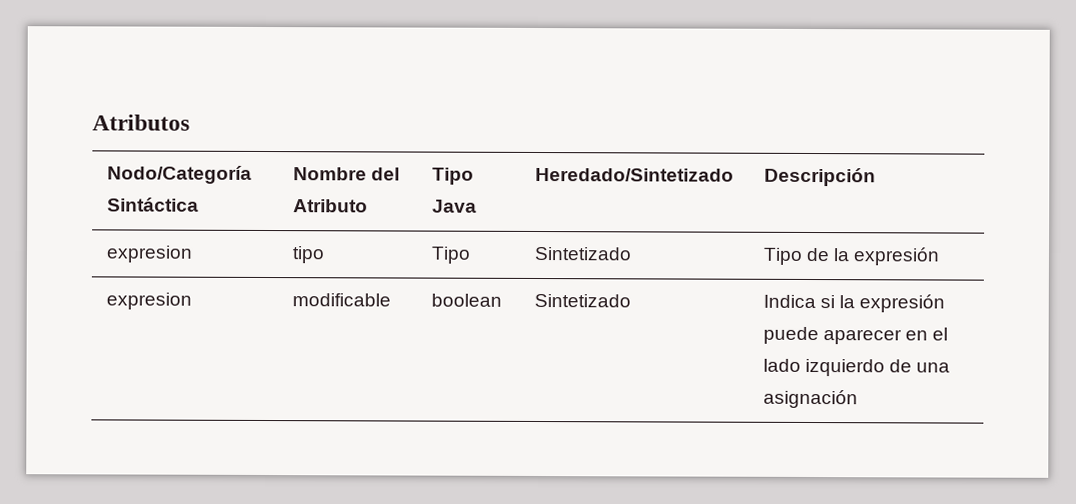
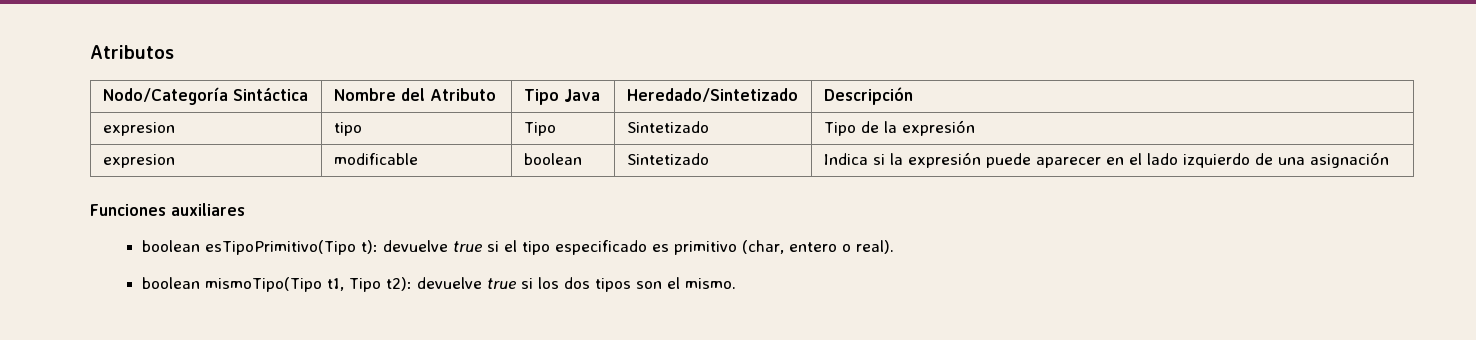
(858, 399) none -> [90,203,245,216] [142,240,895,255] [142,277,737,292] // Funciones auxiliares // boolean esTipoPrimitivo(Tipo t): devuelve true si el tipo especificado es primitivo (char, entero o real). // boolean mismoTipo(Tipo t1, Tipo t2): devuelve true si los dos tipos son el mismo.

